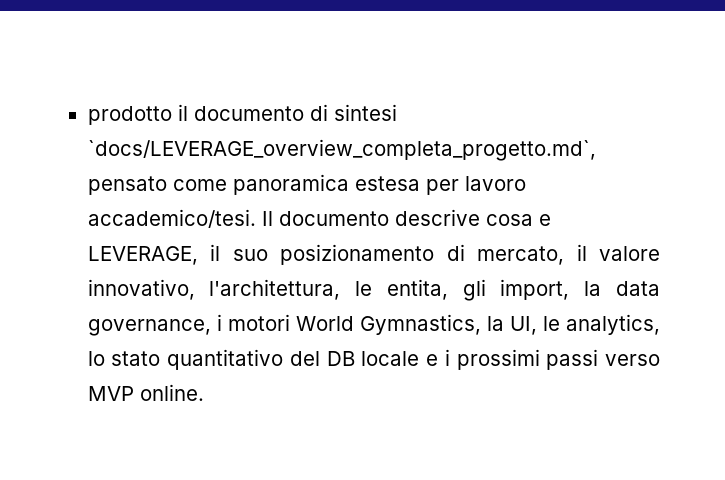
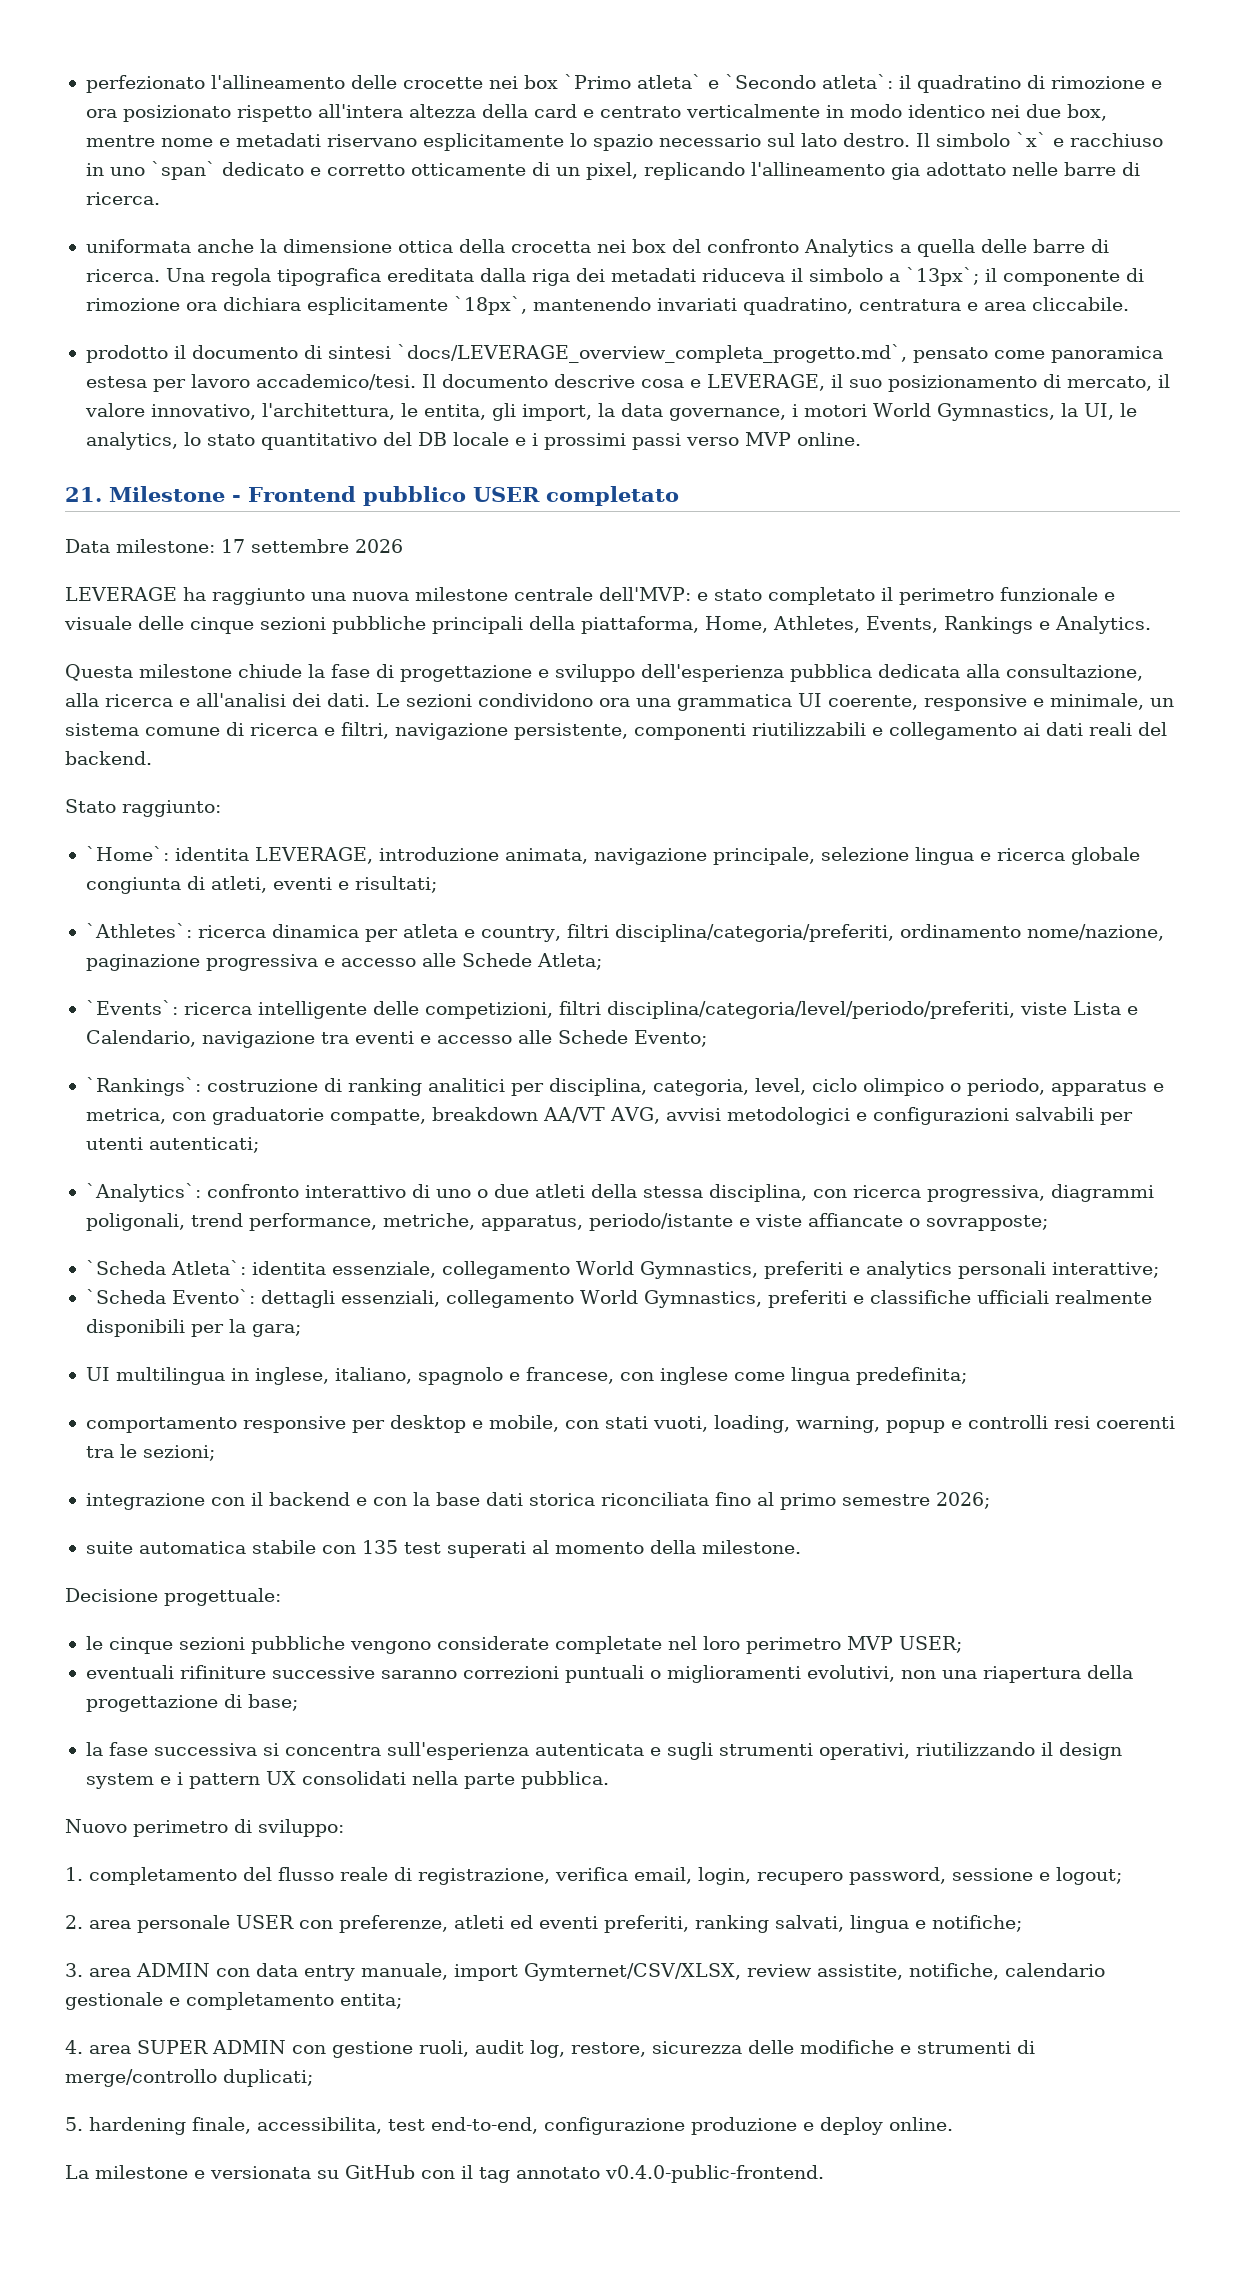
(87, 115) none -> [85,74,1162,93] [85,104,1107,122] [85,132,1163,151] [85,161,1140,180] [85,192,160,205] [85,239,1109,257] [85,267,1144,286] [85,296,1129,315] perfezionato l'allineamento delle crocette nei box `Primo atleta` e `Secondo atleta`: il quadratino di rimozione e ora posizionato rispetto all'intera altezza della card e centrato verticalmente in modo identico nei due box, mentre nome e metadati riservano esplicitamente lo spazio necessario sul lato destro. Il simbolo `x` e racchiuso in uno `span` dedicato e corretto otticamente di un pixel, replicando l'allineamento gia adottato nelle barre di ricerca. // uniformata anche la dimensione ottica della crocetta nei box del confronto Analytics a quella delle barre di ricerca. Una regola tipografica ereditata dalla riga dei metadati riduceva il simbolo a `13px`; il componente di rimozione ora dichiara esplicitamente `18px`, mantenendo invariati quadratino, centratura e area cliccabile. //
(204, 392) none -> [65,486,679,506] [65,539,403,553] [65,587,1115,605] [64,616,1151,634] [65,664,1143,682] [65,693,1174,711] [65,722,1167,740] [65,751,152,765] [65,799,221,817] [85,846,1140,865] [85,876,437,894] [85,923,1164,942] [85,953,602,971] [85,1000,1138,1019] [85,1030,707,1048] [85,1077,1164,1096] [85,1107,1133,1125] [85,1137,259,1153] [85,1183,1154,1202] [85,1213,1048,1231] [85,1260,1159,1279] [85,1289,1152,1308] [85,1319,301,1337] [85,1367,967,1385] [85,1415,1175,1433] [85,1444,215,1461] [85,1492,990,1510] [85,1540,801,1558] [65,1588,281,1606] [85,1636,962,1654] [85,1665,1133,1683] [85,1694,298,1712] [85,1742,1122,1760] [85,1771,609,1789] [65,1819,344,1837] [65,1867,1122,1885] [65,1915,1022,1933] [65,1963,1105,1981] [65,1992,402,2010] [65,2040,1035,2058] [65,2069,313,2087] [65,2117,953,2135] [65,2165,824,2183] // 21. Milestone - Frontend pubblico USER completato // Data milestone: 17 settembre 2026 // LEVERAGE ha raggiunto una nuova milestone centrale dell'MVP: e stato completato il perimetro funzionale e visuale delle cinque sezioni pubbliche principali della piattaforma, Home, Athletes, Events, Rankings e Analytics. // Questa milestone chiude la fase di progettazione e sviluppo dell'esperienza pubblica dedicata alla consultazione, alla ricerca e all'analisi dei dati. Le sezioni condividono ora una grammatica UI coerente, responsive e minimale, un sistema comune di ricerca e filtri, navigazione persistente, componenti riutilizzabili e collegamento ai dati reali del backend. // Stato raggiunto: // `Home`: identita LEVERAGE, introduzione animata, navigazione principale, selezione lingua e ricerca globale congiunta di atleti, eventi e risultati; // `Athletes`: ricerca dinamica per atleta e country, filtri disciplina/categoria/preferiti, ordinamento nome/nazione, paginazione progressiva e accesso alle Schede Atleta; // `Events`: ricerca intelligente delle competizioni, filtri disciplina/categoria/level/periodo/preferiti, viste Lista e Calendario, navigazione tra eventi e accesso alle Schede Evento; // `Rankings`: costruzione di ranking analitici per disciplina, categoria, level, ciclo olimpico o periodo, apparatus e metrica, con graduatorie compatte, breakdown AA/VT AVG, avvisi metodologici e configurazioni salvabili per utenti autenticati; // `Analytics`: confronto interattivo di uno o due atleti della stessa disciplina, con ricerca progressiva, diagrammi poligonali, trend performance, metriche, apparatus, periodo/istante e viste affiancate o sovrapposte; // `Scheda Atleta`: identita essenziale, collegamento World Gymnastics, preferiti e analytics personali interattive; // `Scheda Evento`: dettagli essenziali, collegamento World Gymnastics, preferiti e classifiche ufficiali realmente disponibili per la gara; // UI multilingua in inglese, italiano, spagnolo e francese, con inglese come lingua predefinita; // comportamento responsive per desktop e mobile, con stati vuoti, loading, warning, popup e controlli resi coerenti tra le sezioni; // integrazione con il backend e con la base dati storica riconciliata fino al primo semestre 2026; // suite automatica stabile con 135 test superati al momento della milestone. // Decisione progettuale: // le cinque sezioni pubbliche vengono considerate completate nel loro perimetro MVP USER; // eventuali rifiniture successive saranno correzioni puntuali o miglioramenti evolutivi, non una riapertura della progettazione di base; // la fase successiva si concentra sull'esperienza autenticata e sugli strumenti operativi, riutilizzando il design system e i pattern UX consolidati nella parte pubblica. // Nuovo perimetro di sviluppo: // 1. completamento del flusso reale di registrazione, verifica email, login, recupero password, sessione e logout; // 2. area personale USER con preferenze, atleti ed eventi preferiti, ranking salvati, lingua e notifiche; // 3. area ADMIN con data entry manuale, import Gymternet/CSV/XLSX, review assistite, notifiche, calendario gestionale e completamento entita; // 4. area SUPER ADMIN con gestione ruoli, audit log, restore, sicurezza delle modifiche e strumenti di merge/controllo duplicati; // 5. hardening finale, accessibilita, test end-to-end, configurazione produzione e deploy online. // La milestone e versionata su GitHub con il tag annotato v0.4.0-public-frontend.

